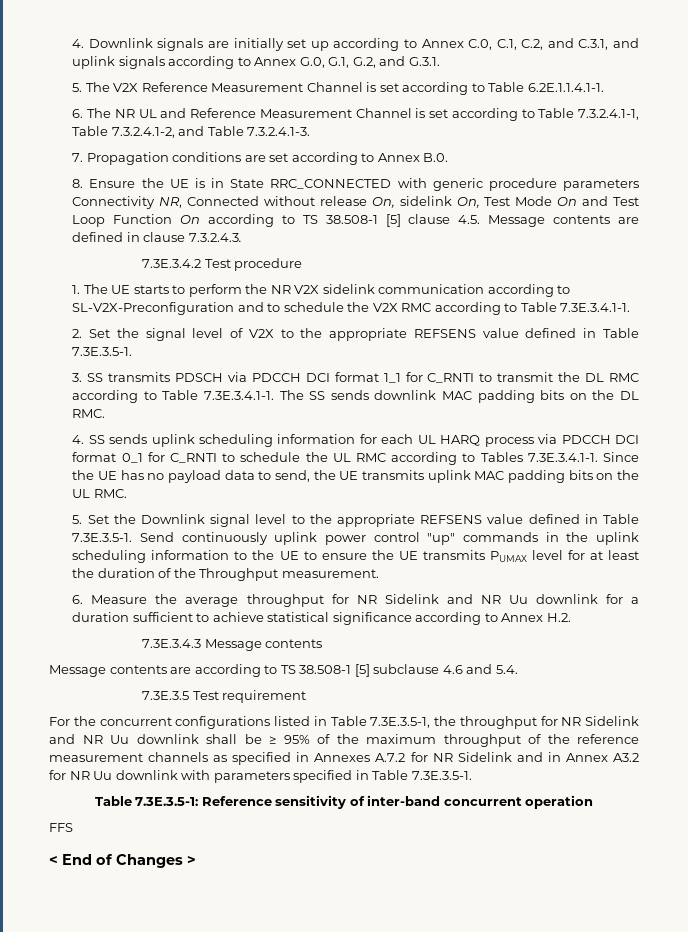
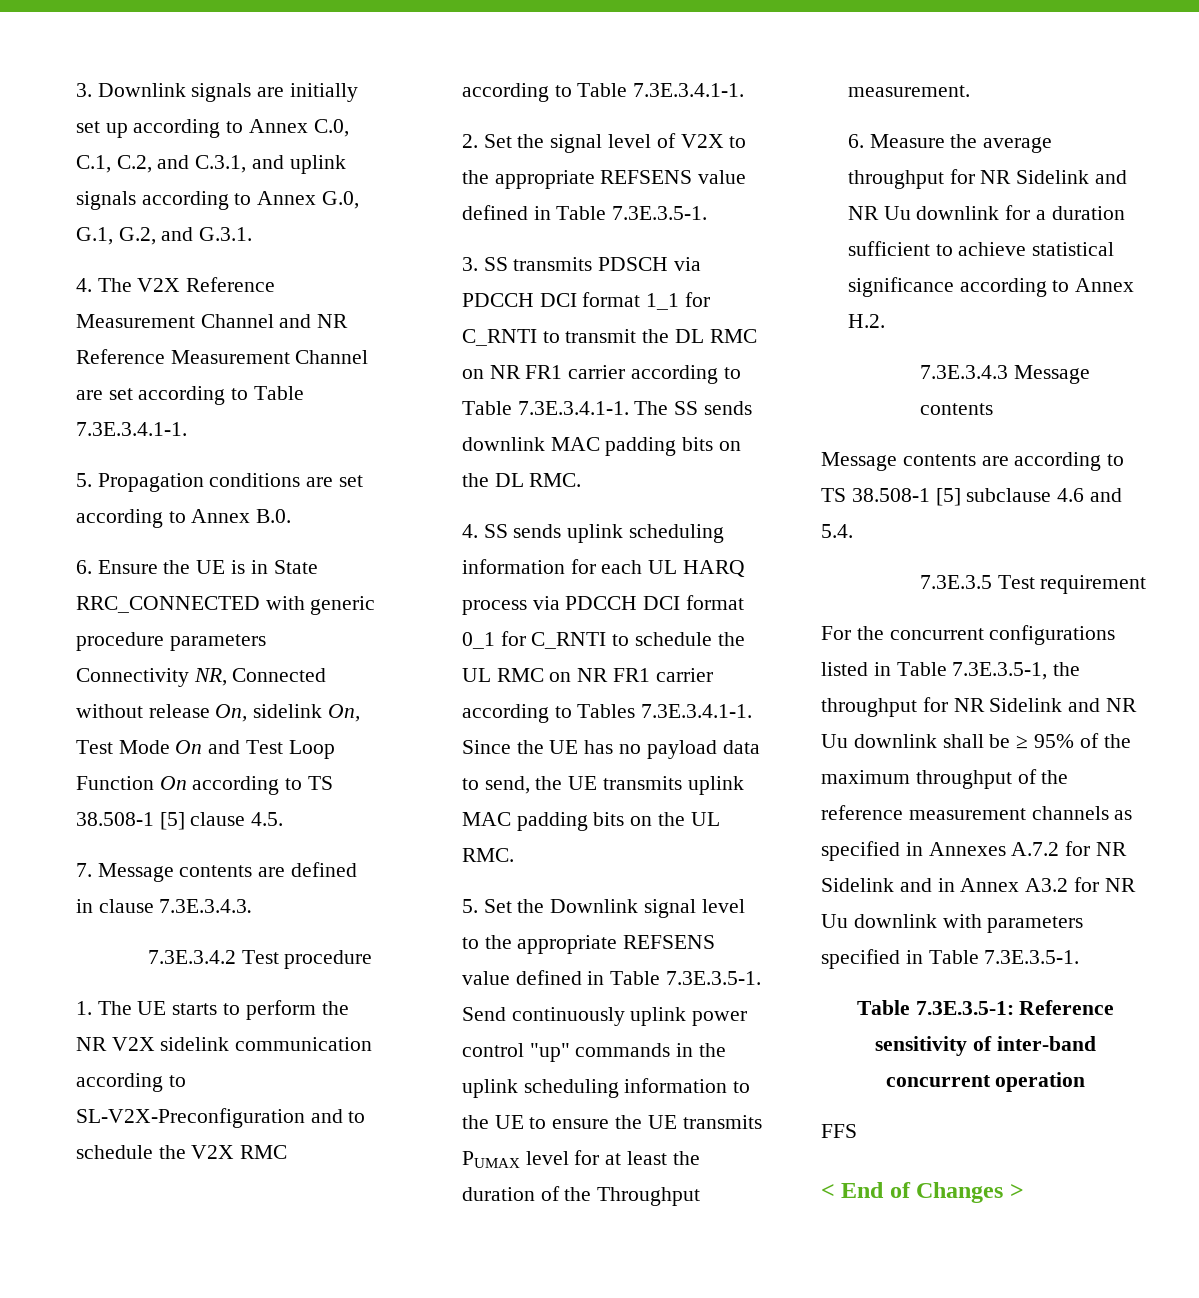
[72,39,85,48] 4. -> [75,83,92,97] 3.
[72,83,83,92] 5. -> [75,278,92,292] 4.
[366,82,604,95] [72,108,640,121] [72,126,311,138] [72,153,84,162] is set according to Table 6.2E.1.1.4.1-1. // 6. The NR UL and Reference Measurement Channel is set according to Table 7.3.2.4.1-1, Table 7.3.2.4.1-2, and Table 7.3.2.4.1-3. // 7. -> [279,314,349,328] [75,349,369,364] [75,386,304,405] [75,422,187,436] [75,473,92,487] and NR Reference Measurement Channel are set according to Table 7.3E.3.4.1-1. // 5.
[72,179,84,188] 8. -> [75,560,92,574] 6.
(481, 219) none -> [75,863,92,877] // 7.
[188,233,242,242] 7.3.2.4.3. -> [159,899,253,913] 7.3E.3.4.3.
(640, 377) none -> [461,365,626,379] on NR FR1 carrier
(386, 457) none -> [549,668,713,682] on NR FR1 carrier

